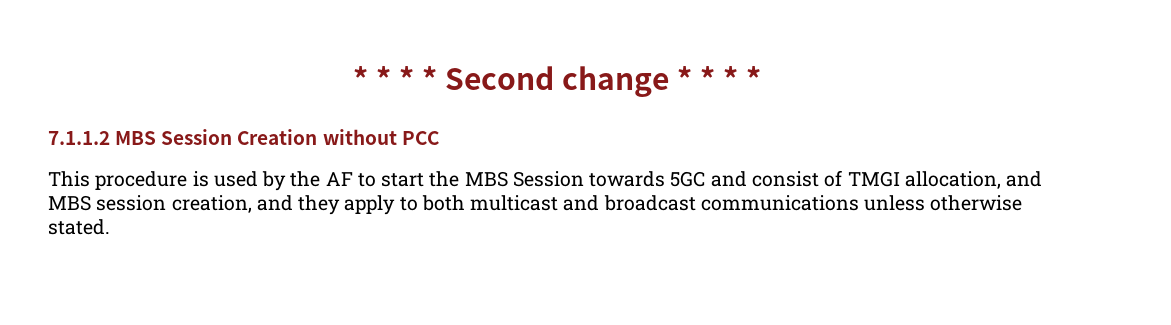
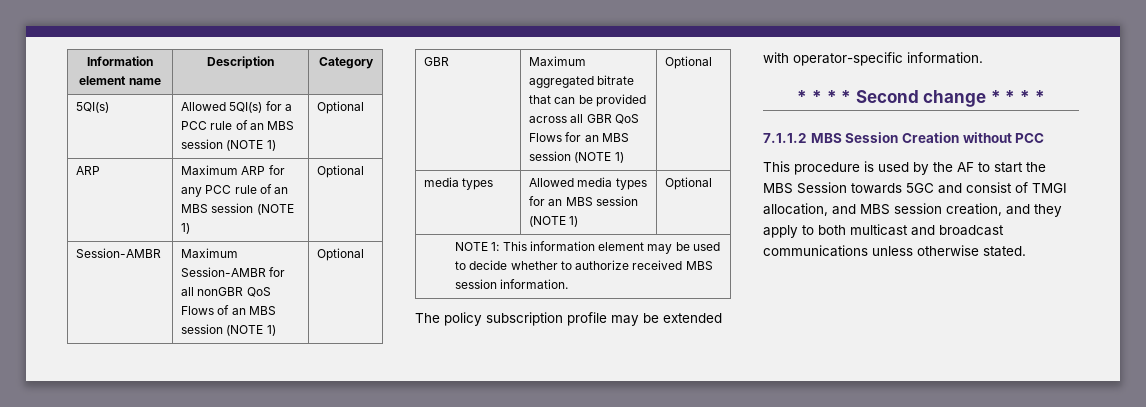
(352, 78) none -> [87,56,153,66] [79,76,161,85] [207,56,274,69] [318,57,374,69] [76,102,110,113] [181,101,292,113] [181,120,295,130] [181,139,276,151] [317,101,365,114] [76,166,101,175] [181,165,285,175] [181,184,289,197] [181,203,294,215] [181,223,191,234] [317,165,365,178] [76,248,162,258] [181,248,239,258] [181,267,286,277] [181,287,271,297] [181,305,276,315] [181,324,276,336] [317,248,365,261] [424,57,450,66] [529,56,587,66] [529,75,635,88] [529,94,646,107] [529,114,639,124] [529,132,629,142] [529,151,624,163] [665,56,713,69] [424,177,494,190] [529,177,647,190] [529,196,638,206] [529,216,579,227] [665,177,713,190] [455,241,720,254] [455,260,713,270] [455,279,569,289] [415,312,722,326] [763,52,983,66] Information element name | Description | Category // 5QI(s) | Allowed 5QI(s) for a PCC rule of an MBS session (NOTE 1) | Optional // ARP | Maximum ARP for any PCC rule of an MBS session (NOTE 1) | Optional // Session-AMBR | Maximum Session-AMBR for all nonGBR QoS Flows of an MBS session (NOTE 1) | Optional // GBR | Maximum aggregated bitrate that can be provided across all GBR QoS Flows for an MBS session (NOTE 1) | Optional // media types | Allowed media types for an MBS session (NOTE 1) | Optional // NOTE 1: This information element may be used to decide whether to authorize received MBS session information. // The policy subscription profile may be extended with operator-specific information. //

